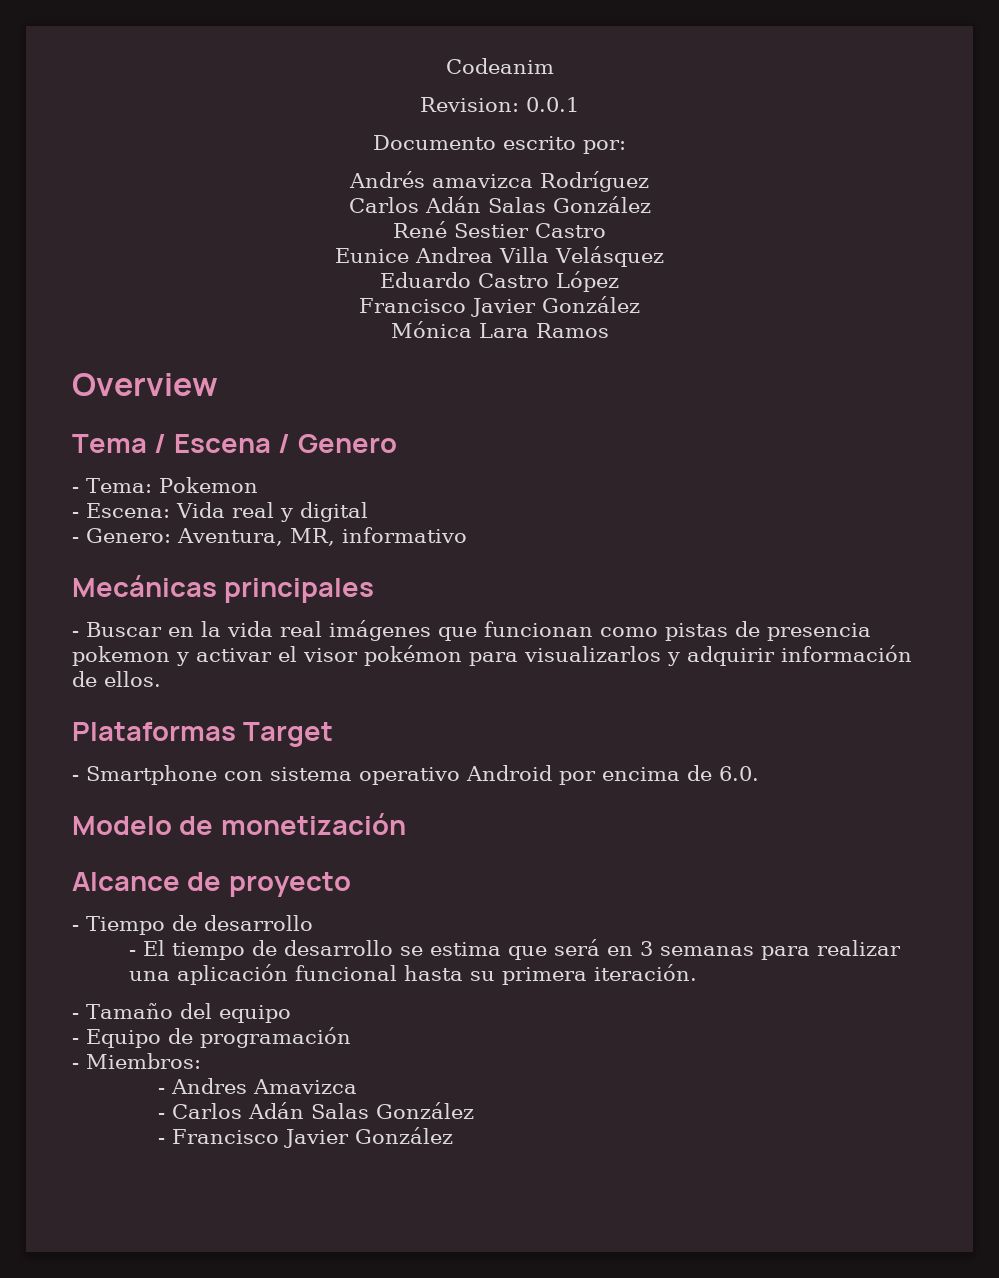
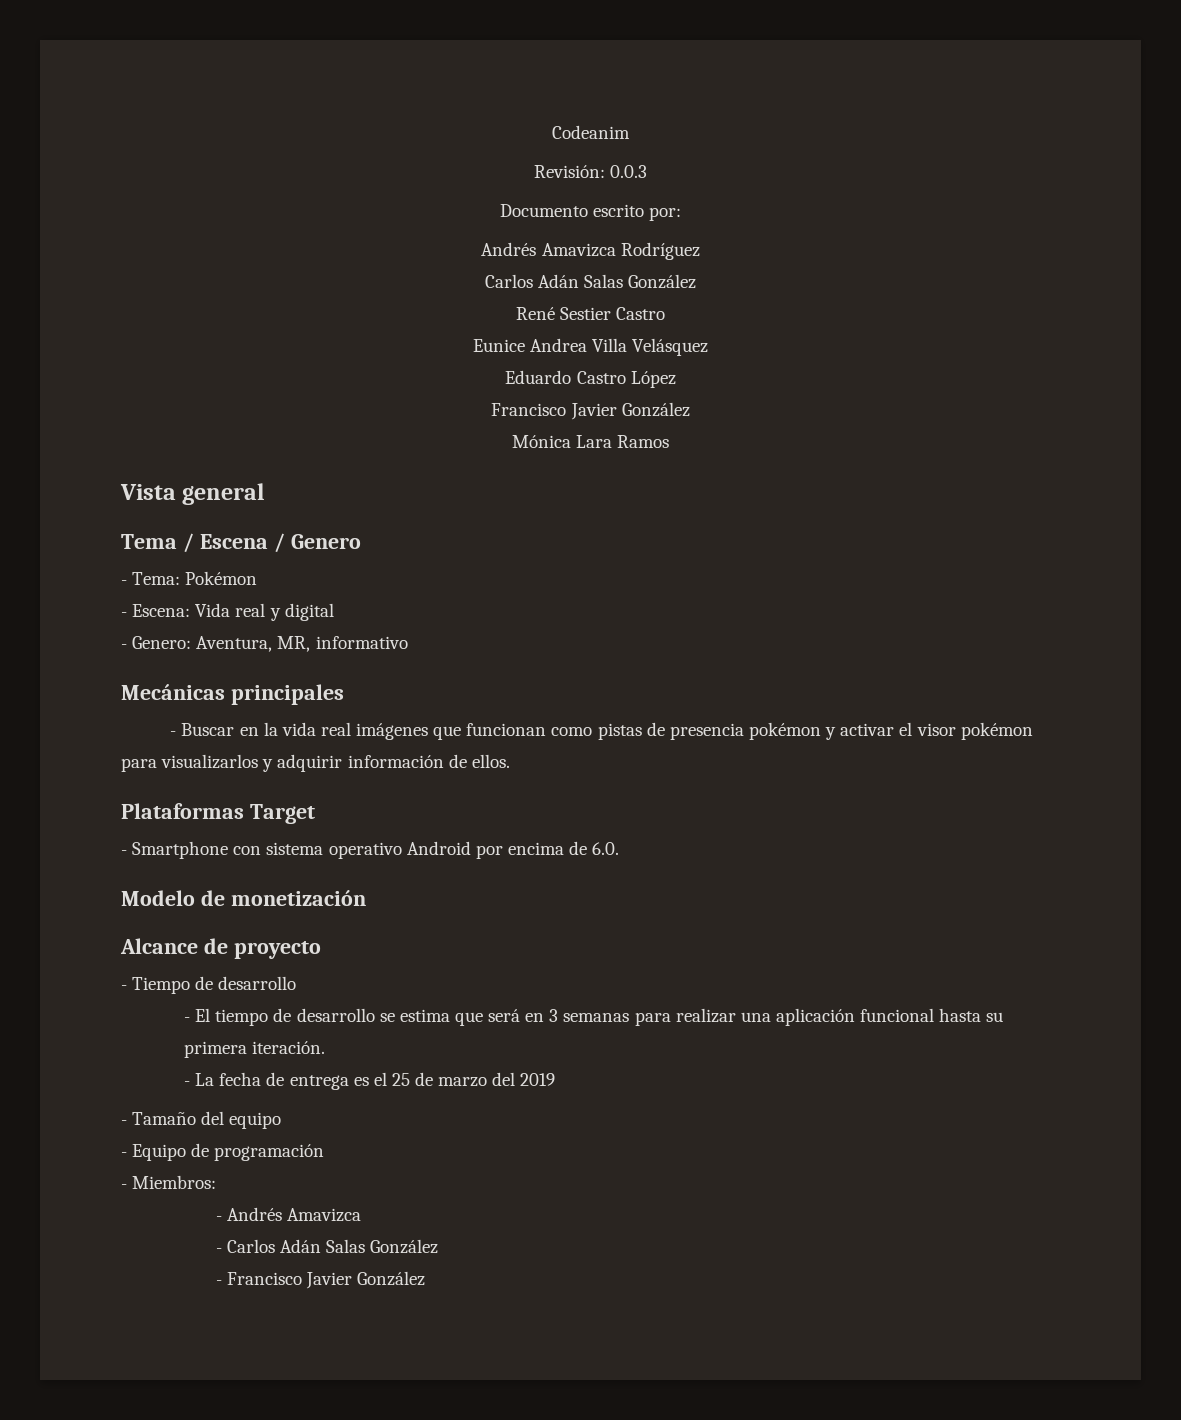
[420,97,579,112] Revision: 0.0.1 -> [533,165,648,178] Revisión: 0.0.3
[432,174,533,188] amavizca -> [541,243,616,257] Amavizca
[72,373,218,396] Overview -> [120,483,265,505] Vista general
[158,477,258,493] Pokemon -> [185,571,258,585] Pokémon
[72,646,170,666] pokemon -> [748,722,821,740] pokémon
(698, 972) none -> [184,1072,556,1090] // - La fecha de entrega es el 25 de marzo del 2019
[170,1078,247,1094] Andres -> [226,1207,282,1221] Andrés

